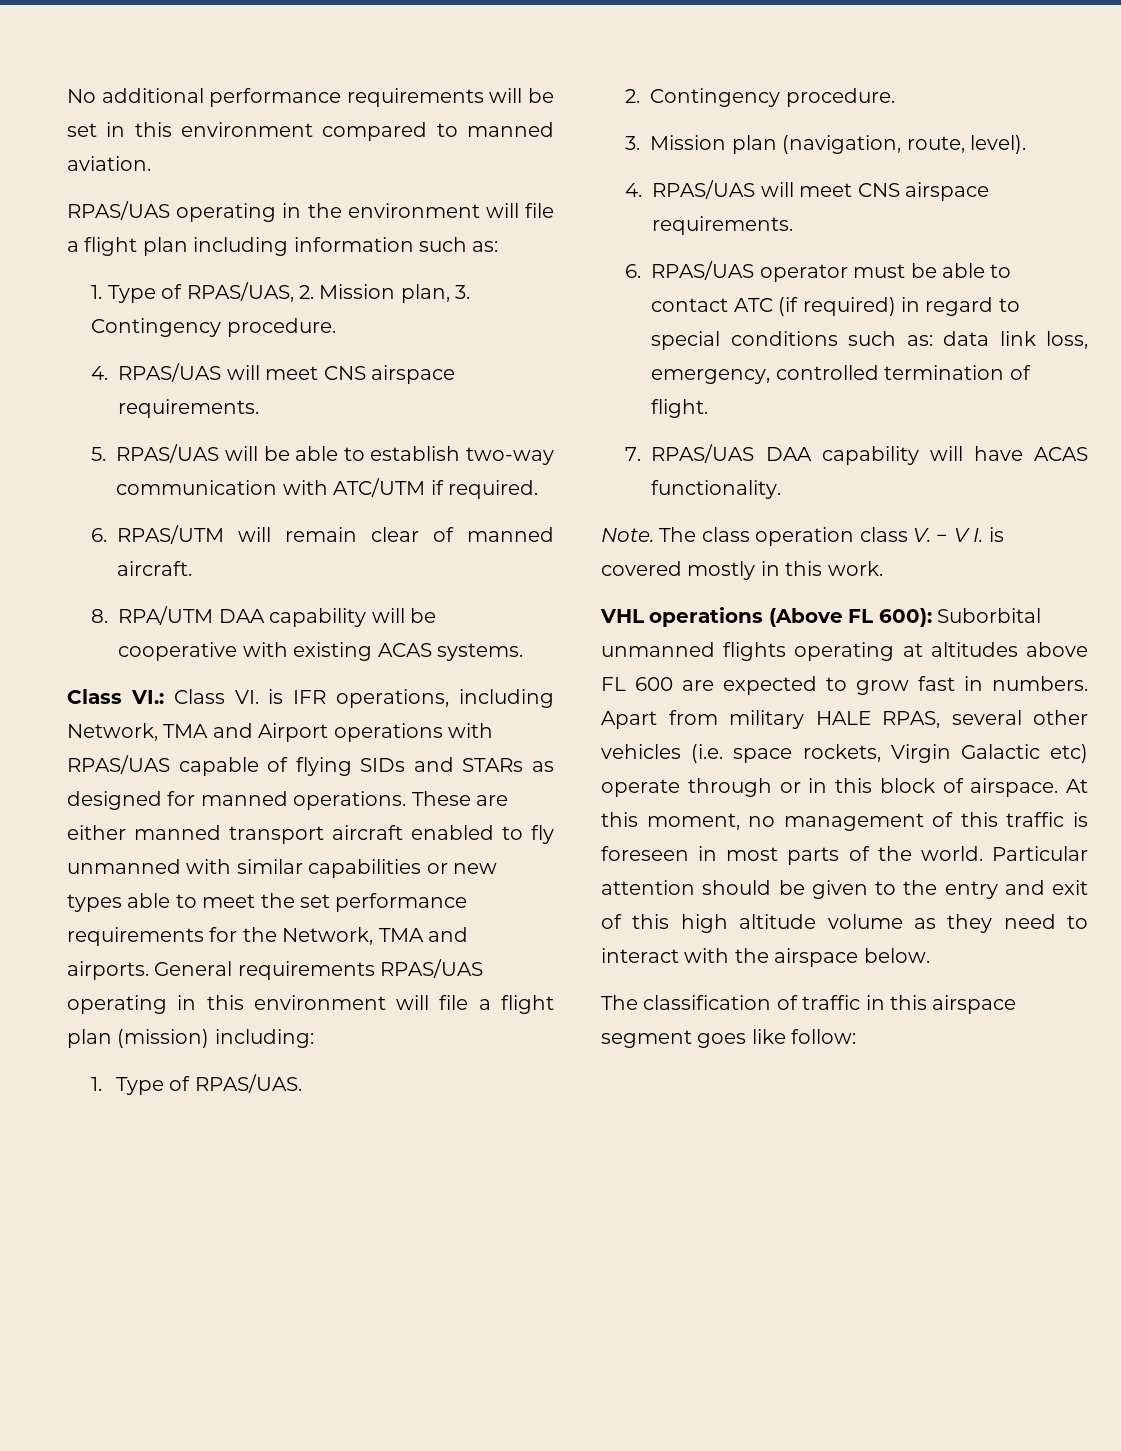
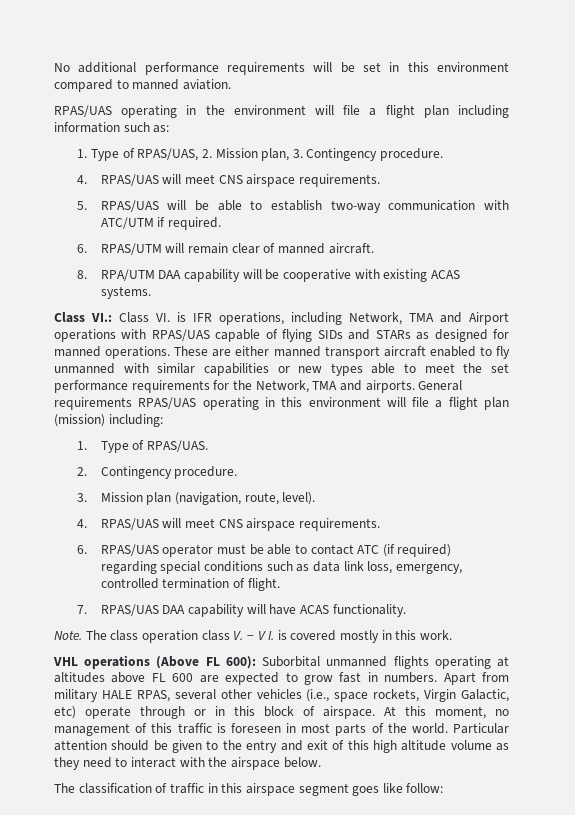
[901,297,1020,316] in regard to -> [100,561,157,574] regarding
[906,335,933,346] as: -> [296,564,310,572] as
[691,744,724,763] (i.e. -> [306,689,330,702] (i.e.,
[960,744,1040,759] Galactic -> [460,689,509,702] Galactic,

